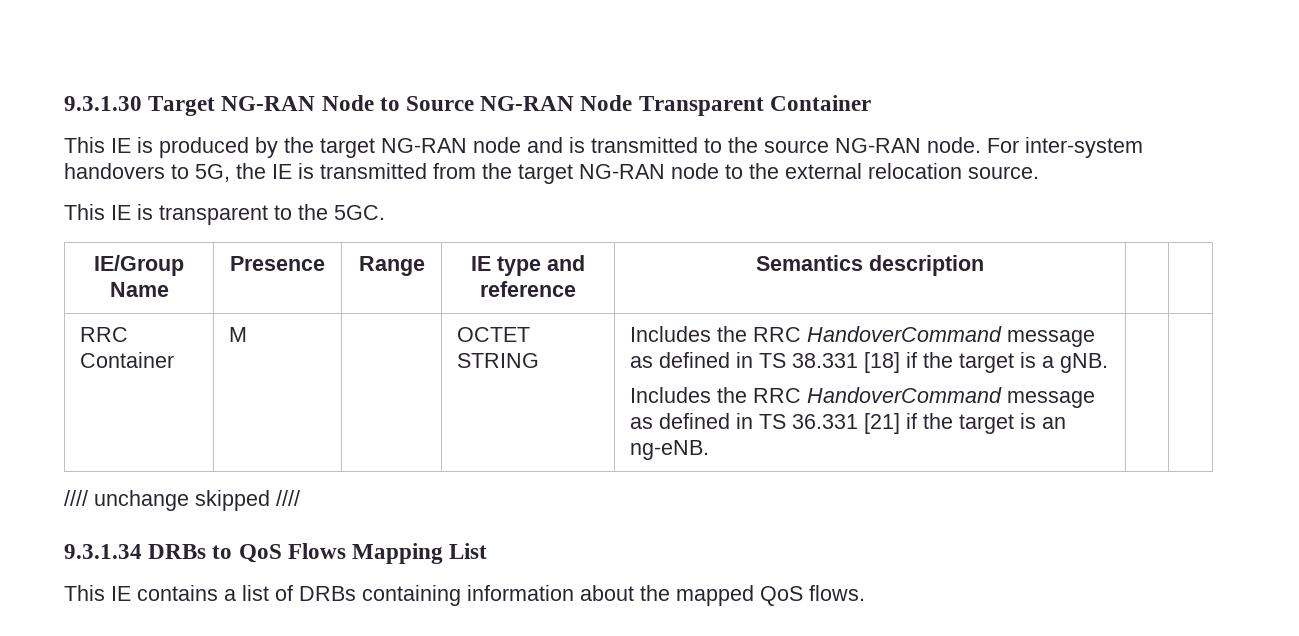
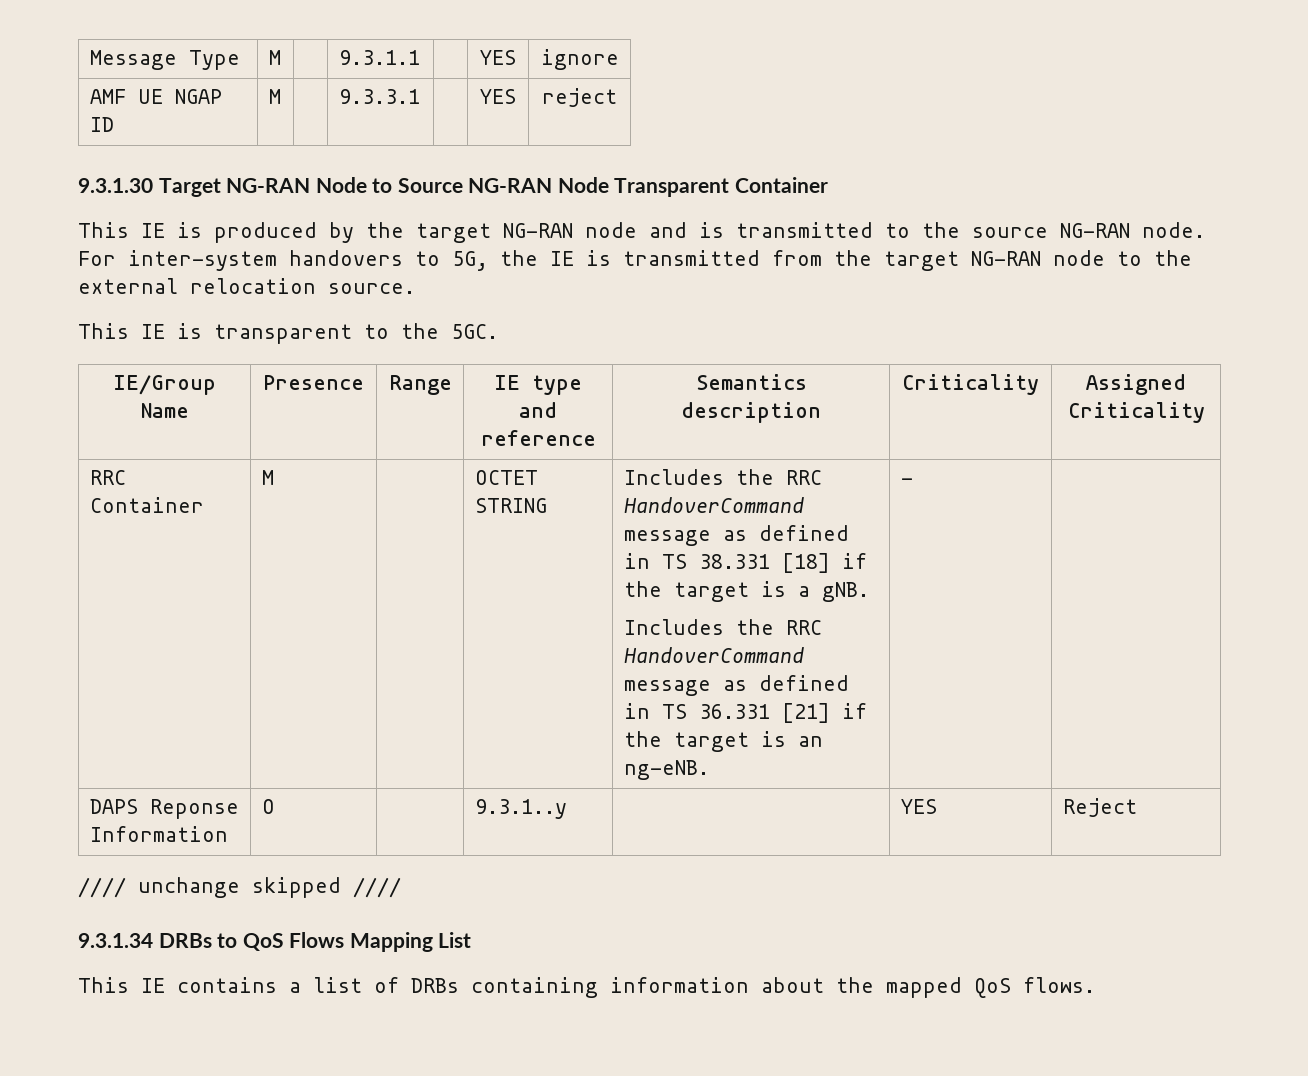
(64, 103) none -> [89,50,240,70] [268,50,281,65] [338,50,420,65] [480,50,516,65] [540,49,619,70] [89,89,222,104] [89,117,114,132] [268,89,281,104] [338,89,420,104] [480,89,516,104] [542,88,617,107] Message Type | M | | 9.3.1.1 | | YES | ignore // AMF UE NGAP ID | M | | 9.3.3.1 | | YES | reject //
(984, 265) | -> [902,374,1039,395] [1086,374,1186,395] [1067,402,1205,423] Criticality | Assigned Criticality
(710, 450) | -> [900,478,913,485] [89,799,239,819] [89,826,228,842] [261,799,275,814] [474,799,567,819] [900,799,937,814] [1062,798,1137,817] - | // DAPS Reponse Information | O | | 9.3.1..y | | YES | Reject

